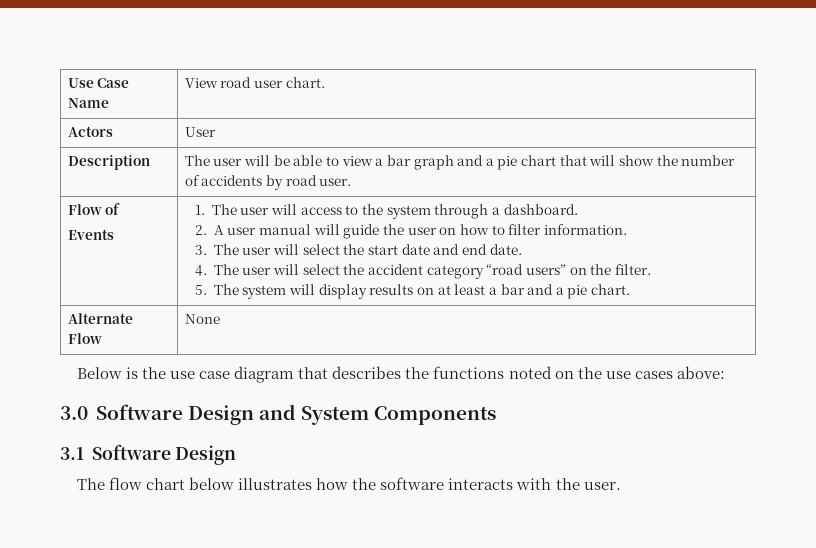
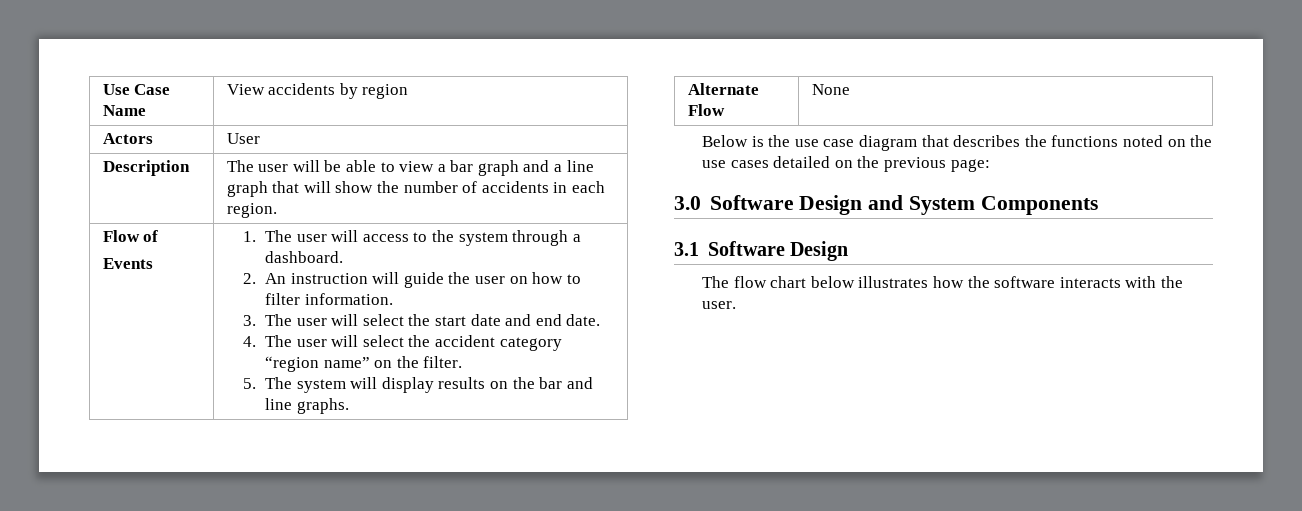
[220,77,325,88] road user chart. -> [268,83,409,99] accidents by region
[497,155,557,170] pie chart -> [566,160,594,172] [226,181,268,197] line graph
[266,175,352,190] by road user. -> [553,181,605,193] [226,203,277,218] in each region.
[213,224,311,235] A user manual -> [264,273,368,284] An instruction
[486,264,566,275] “road users” -> [264,356,370,372] “region name”
[437,284,631,299] at least a bar and a pie chart. -> [512,377,593,389] [264,398,349,414] the bar and line graphs.
[676,366,725,379] above: -> [773,156,990,172] detailed on the previous page:

